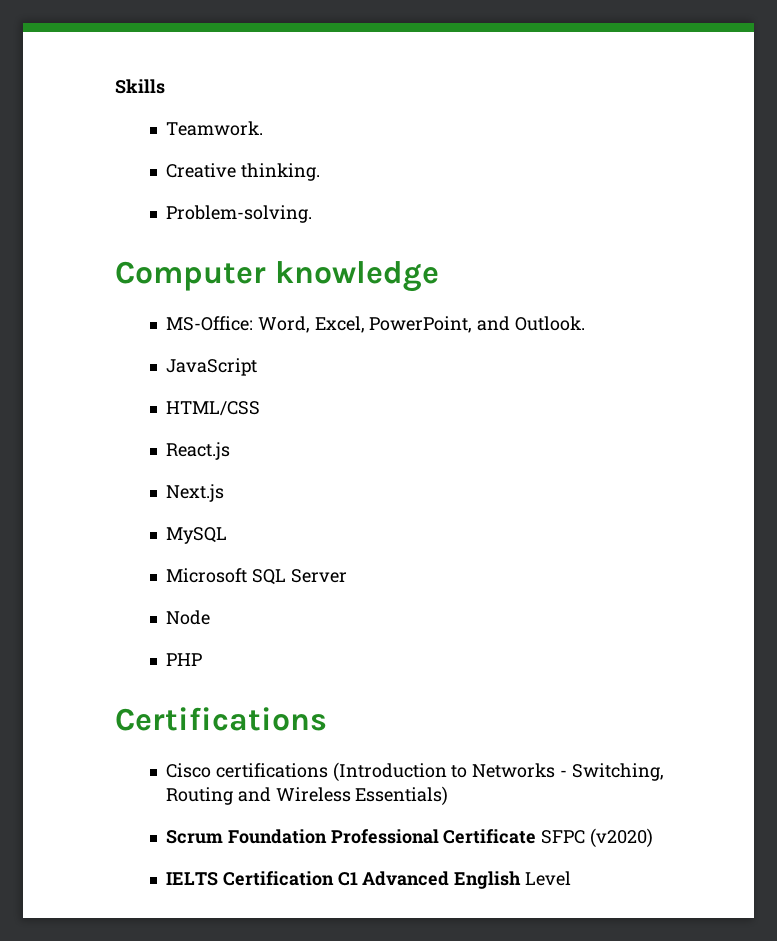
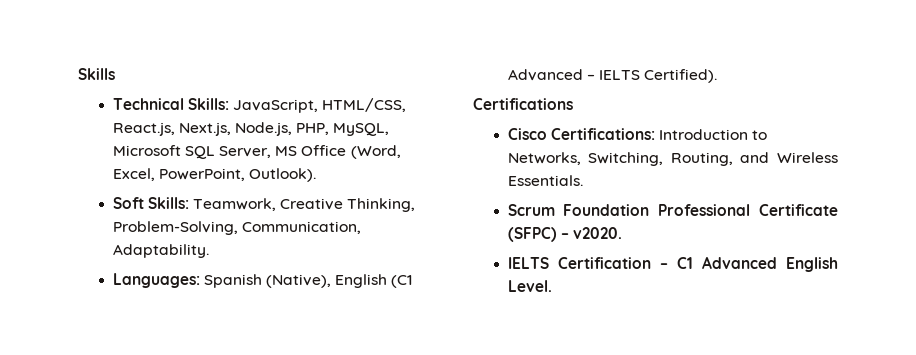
[165,121,263,136] [165,163,320,181] [165,205,312,223] [115,261,439,292] [165,316,586,333] [165,358,257,376] [165,401,260,416] [165,442,230,460] [165,484,224,502] [165,527,227,544] [165,568,347,585] [165,610,210,625] [165,653,202,666] [115,707,327,731] [165,762,665,782] [165,787,233,805] Teamwork. // Creative thinking. // Problem-solving. // Computer knowledge // MS-Office: Word, Excel, PowerPoint, and Outlook. // JavaScript // HTML/CSS // React.js // Next.js // MySQL // Microsoft SQL Server // Node // PHP // Certifications // Cisco certifications (Introduction to Networks - Switching, Routing -> [112,98,407,113] [112,122,390,136] [112,145,401,159] [112,168,317,182] [112,197,416,212] [112,221,361,235] [112,244,209,258] [112,273,413,288] [507,69,718,83] [473,98,573,110] [507,128,768,140] [507,152,733,166] Technical Skills: JavaScript, HTML/CSS, React.js, Next.js, Node.js, PHP, MySQL, Microsoft SQL Server, MS Office (Word, Excel, PowerPoint, Outlook). // Soft Skills: Teamwork, Creative Thinking, Problem-Solving, Communication, Adaptability. // Languages: Spanish (Native), English (C1 Advanced – IELTS Certified). // Certifications // Cisco Certifications: Introduction to Networks, Switching, Routing,
[355,786,449,806] Essentials) -> [507,175,583,186] Essentials.
[541,828,654,848] SFPC (v2020) -> [507,227,623,242] (SFPC) – v2020.
(334, 878) none -> [659,263,668,269] –
[525,871,572,886] Level -> [507,280,552,292] Level.

